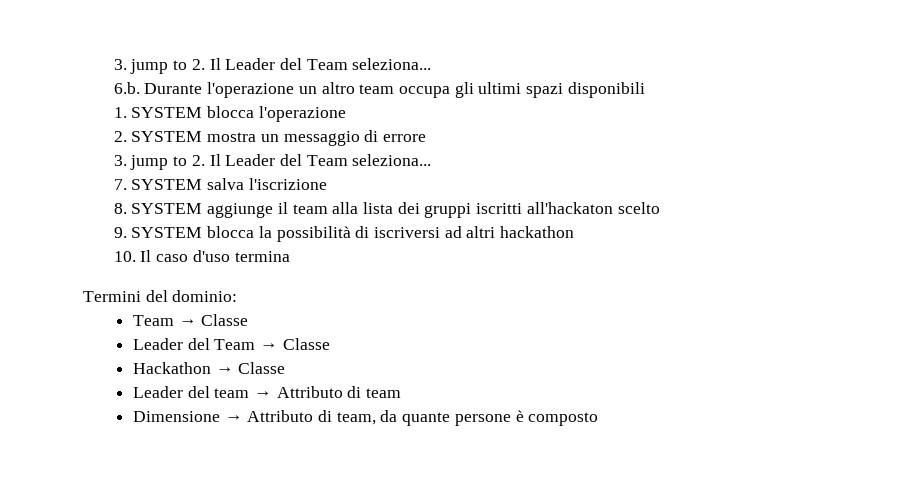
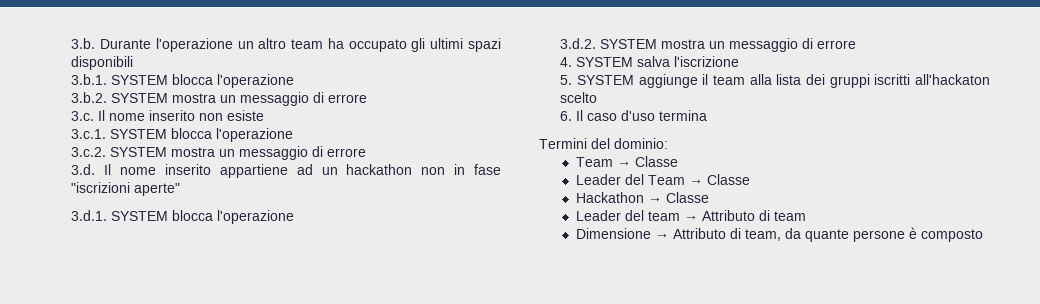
[113,58,432,74] [113,82,140,94] 3. jump to 2. Il Leader del Team seleziona... // 6.b. -> [71,38,96,49] 3.b.
[398,86,450,98] occupa -> [327,38,407,52] ha occupato
[113,106,346,122] [113,130,426,146] [113,154,432,170] [113,179,127,190] 1. SYSTEM blocca l'operazione // 2. SYSTEM mostra un messaggio di errore // 3. jump to 2. Il Leader del Team seleziona... // 7. -> [71,74,295,88] [71,92,368,106] [71,110,265,121] [71,128,294,142] [71,146,367,160] [71,164,501,178] [71,182,181,196] [71,210,295,224] [560,38,857,52] [560,57,573,67] 3.b.1. SYSTEM blocca l'operazione // 3.b.2. SYSTEM mostra un messaggio di errore // 3.c. Il nome inserito non esiste // 3.c.1. SYSTEM blocca l'operazione // 3.c.2. SYSTEM mostra un messaggio di errore // 3.d. Il nome inserito appartiene ad un hackathon non in fase "iscrizioni aperte" // 3.d.1. SYSTEM blocca l'operazione // 3.d.2. SYSTEM mostra un messaggio di errore // 4.
[113,203,127,214] 8. -> [560,75,573,85] 5.
[113,226,575,242] [113,251,136,262] 9. SYSTEM blocca la possibilità di iscriversi ad altri hackathon // 10. -> [560,111,573,121] 6.

